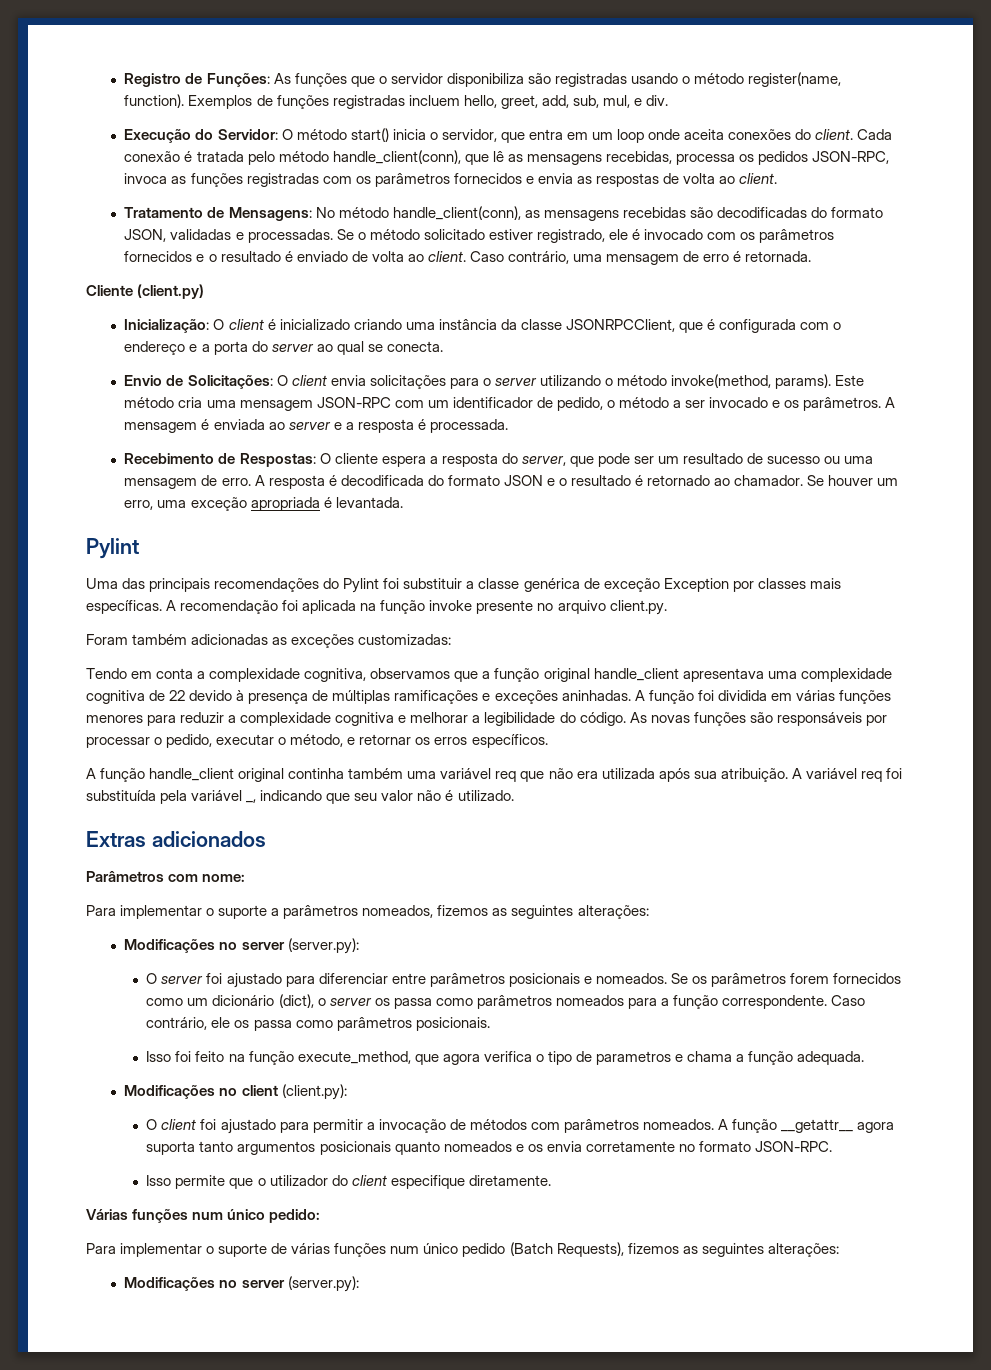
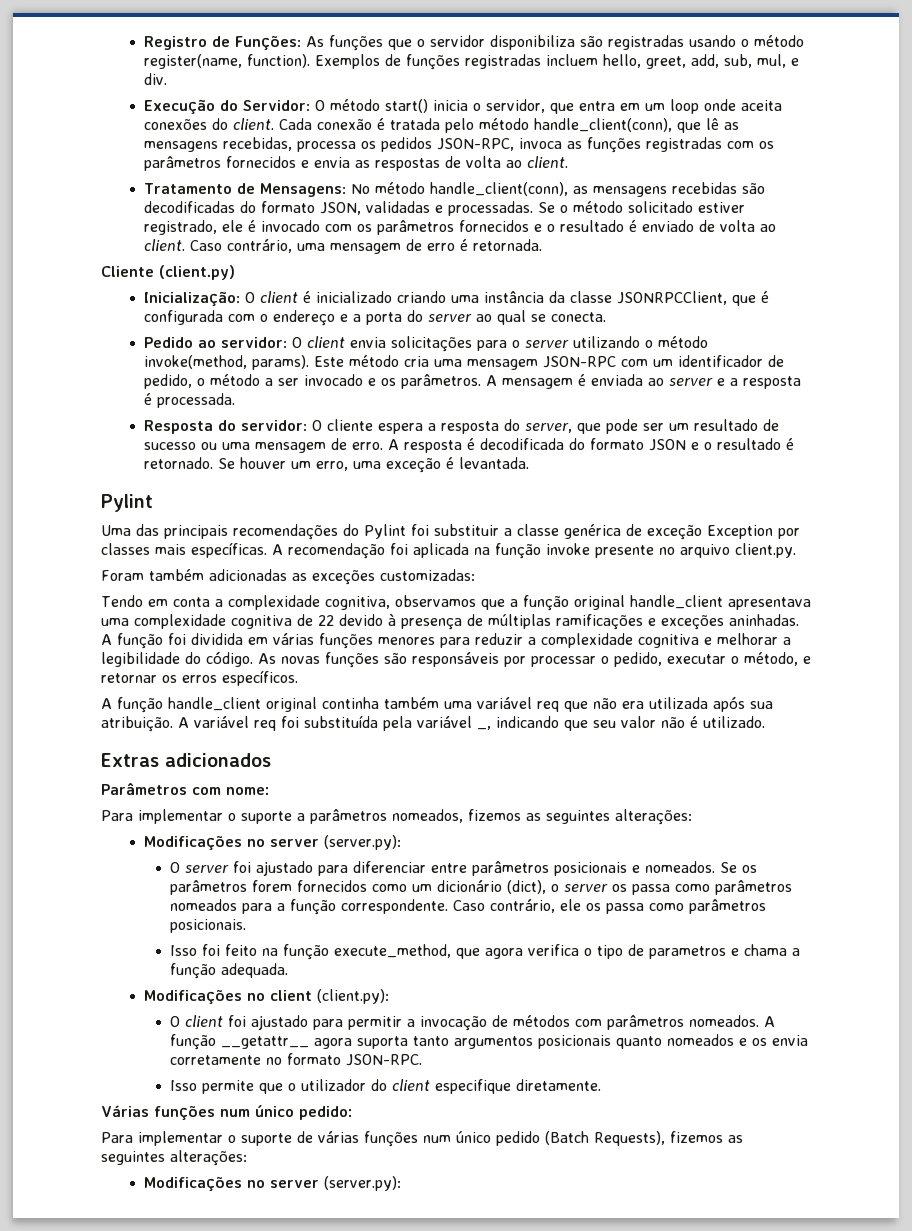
[124,375,273,389] Envio de Solicitações: -> [144,337,288,348] Pedido ao servidor:
[124,453,316,467] Recebimento de Respostas: -> [144,420,308,434] Resposta do servidor:
[647,475,804,486] retornado ao chamador. -> [144,457,214,469] retornado.
[250,497,320,511] apropriada -> (442, 465) none

